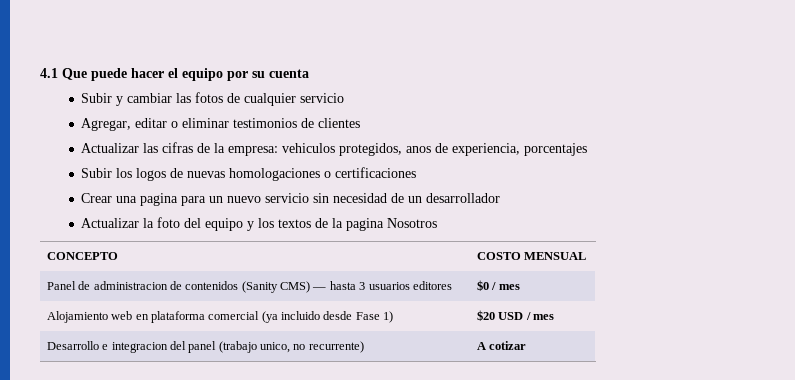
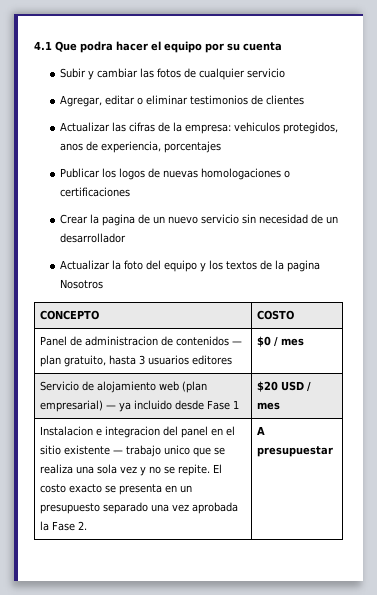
[91,68,127,81] puede -> [80,41,113,53] podra
[81,168,113,178] Subir -> [59,168,100,178] Publicar
[116,193,207,206] una pagina para -> [89,214,150,226] la pagina de
[524,252,587,260] MENSUAL -> (295, 315) none
[241,281,327,293] (Sanity CMS) — -> [232,341,243,345] [40,355,107,367] — plan gratuito,
[46,311,278,323] Alojamiento web en plataforma comercial (ya -> [40,381,208,393] [40,400,132,412] Servicio de alojamiento web (plan empresarial) — ya
[383,311,394,323] 1) -> [233,400,240,409] 1
[46,341,99,350] Desarrollo -> [40,426,94,436] Instalacion
[218,341,364,353] (trabajo unico, no recurrente) -> [211,426,236,436] [40,445,226,457] [40,464,223,476] [40,484,193,495] [40,502,239,514] [40,521,88,531] en el sitio existente — trabajo unico que se realiza una sola vez y no se repite. El costo exacto se presenta en un presupuesto separado una vez aprobada la Fase 2.
[489,341,527,350] cotizar -> [257,446,334,457] presupuestar

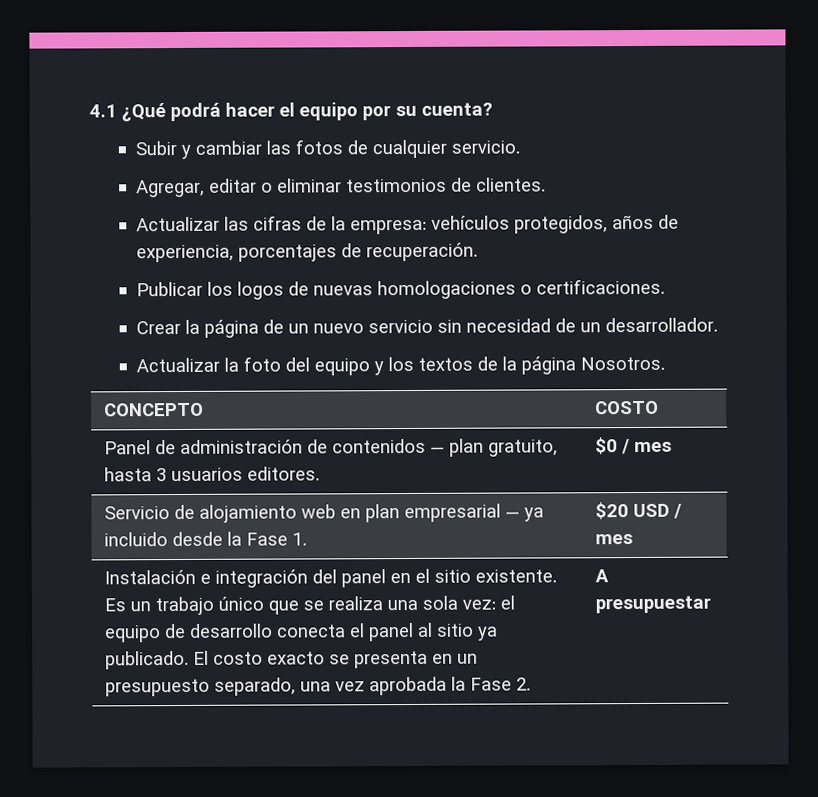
[55,41,113,53] Que podra -> [121,102,221,122] ¿Qué podrá
[243,42,282,51] cuenta -> [421,102,493,116] cuenta?
[246,68,285,78] servicio -> [451,140,521,154] servicio.
[265,95,304,105] clientes -> [476,177,547,192] clientes.
[233,122,338,134] [59,143,83,151] vehiculos protegidos, anos -> [431,214,655,234] vehículos protegidos, años
(221, 147) none -> [341,242,479,262] de recuperación.
[59,187,130,197] certificaciones -> [536,278,666,295] certificaciones.
[101,214,135,226] pagina -> [204,319,260,338] página
[59,233,126,243] desarrollador -> [605,317,719,333] desarrollador.
[286,260,320,272] [59,279,103,289] pagina Nosotros -> [521,356,666,375] página Nosotros.
[85,336,159,346] administracion -> [179,439,303,455] administración
[192,355,233,365] editores -> [246,466,320,481] editores.
[182,381,208,393] [40,400,104,412] (plan empresarial) -> [339,503,501,523] en plan empresarial
[207,400,240,410] Fase 1 -> [226,531,307,546] la Fase 1.
[40,426,161,438] Instalacion e integracion -> [103,569,308,588] Instalación e integración
[64,445,191,457] existente — trabajo unico -> [474,569,557,583] [103,596,264,616] existente. Es un trabajo único
[120,464,211,476] vez y no se repite. -> [461,595,515,610] [103,622,498,643] [104,650,189,670] vez: el equipo de desarrollo conecta el panel al sitio ya publicado.
[103,502,149,514] separado -> [213,677,296,696] separado,

